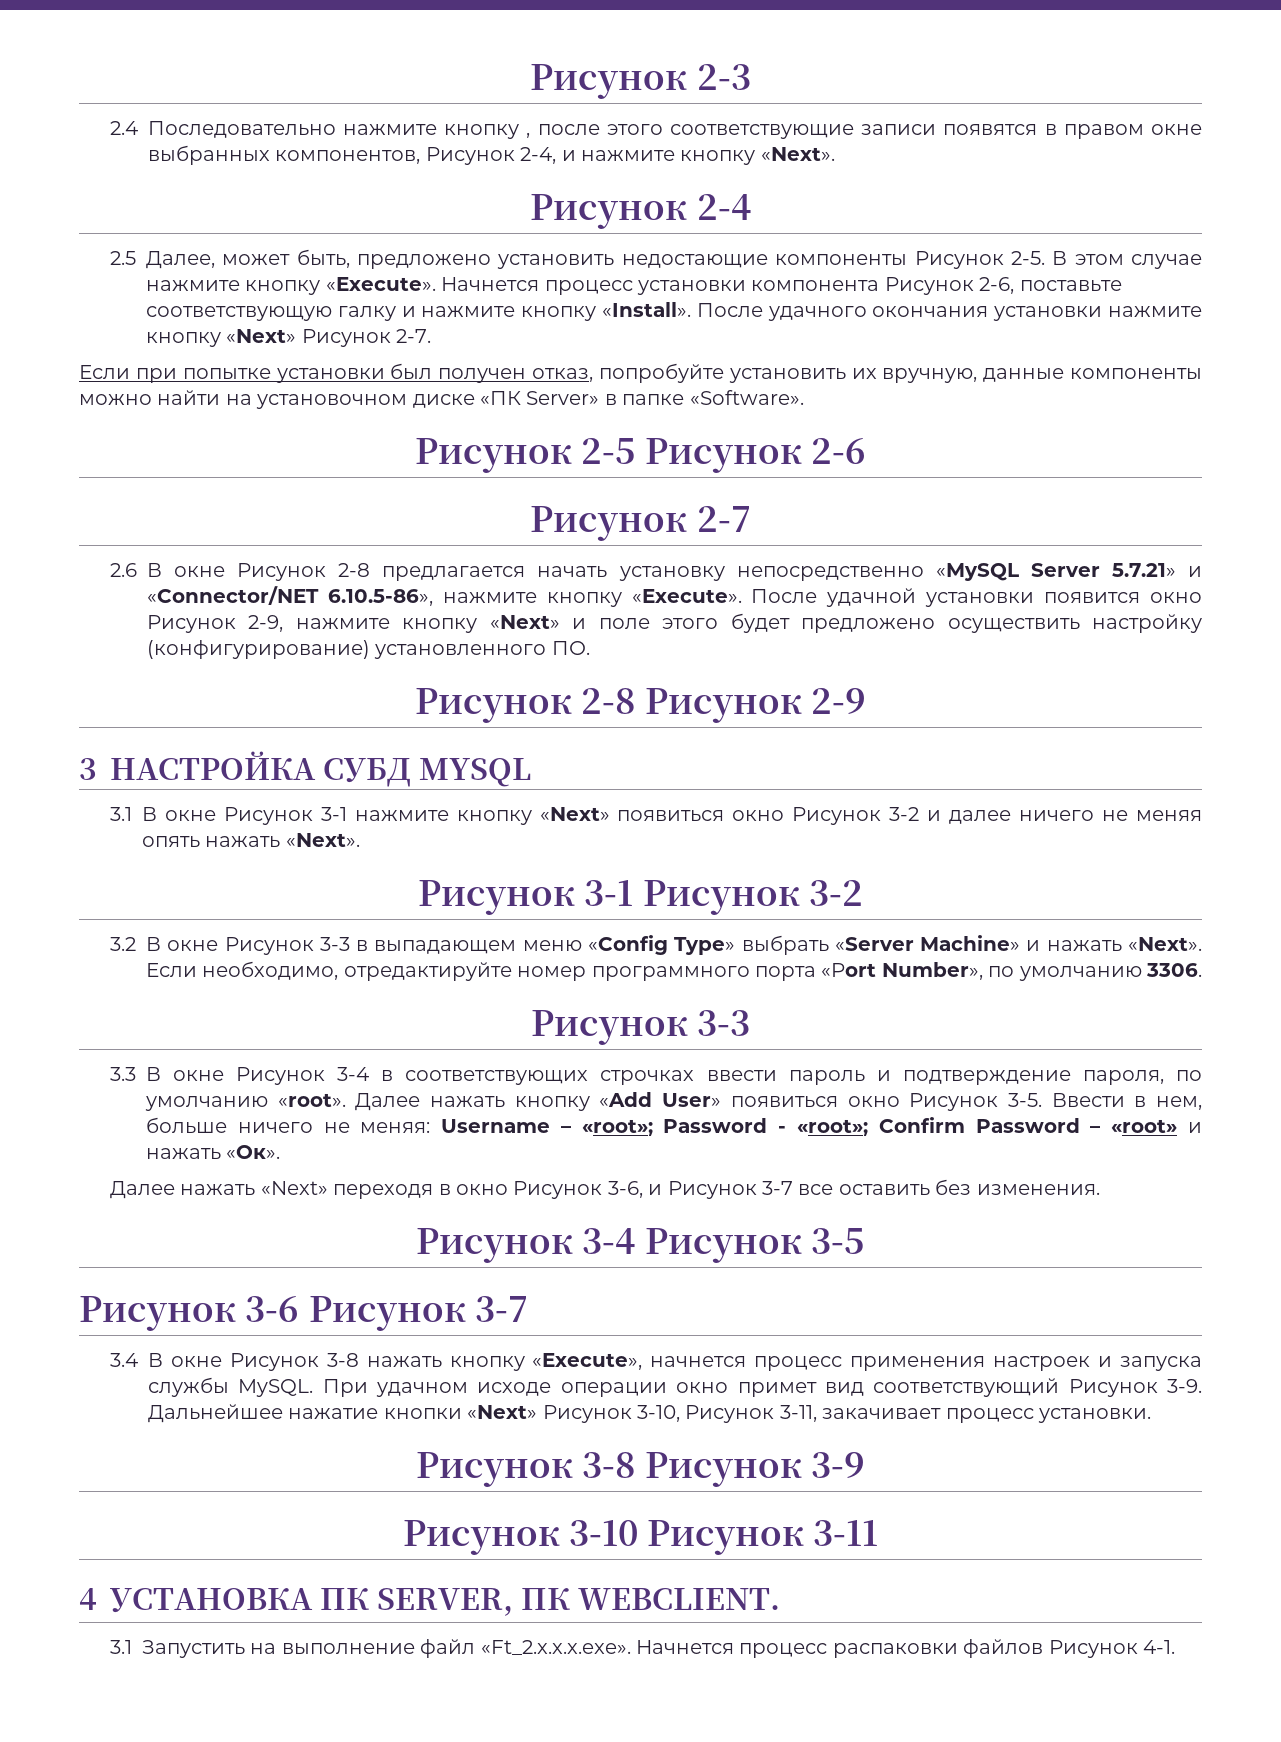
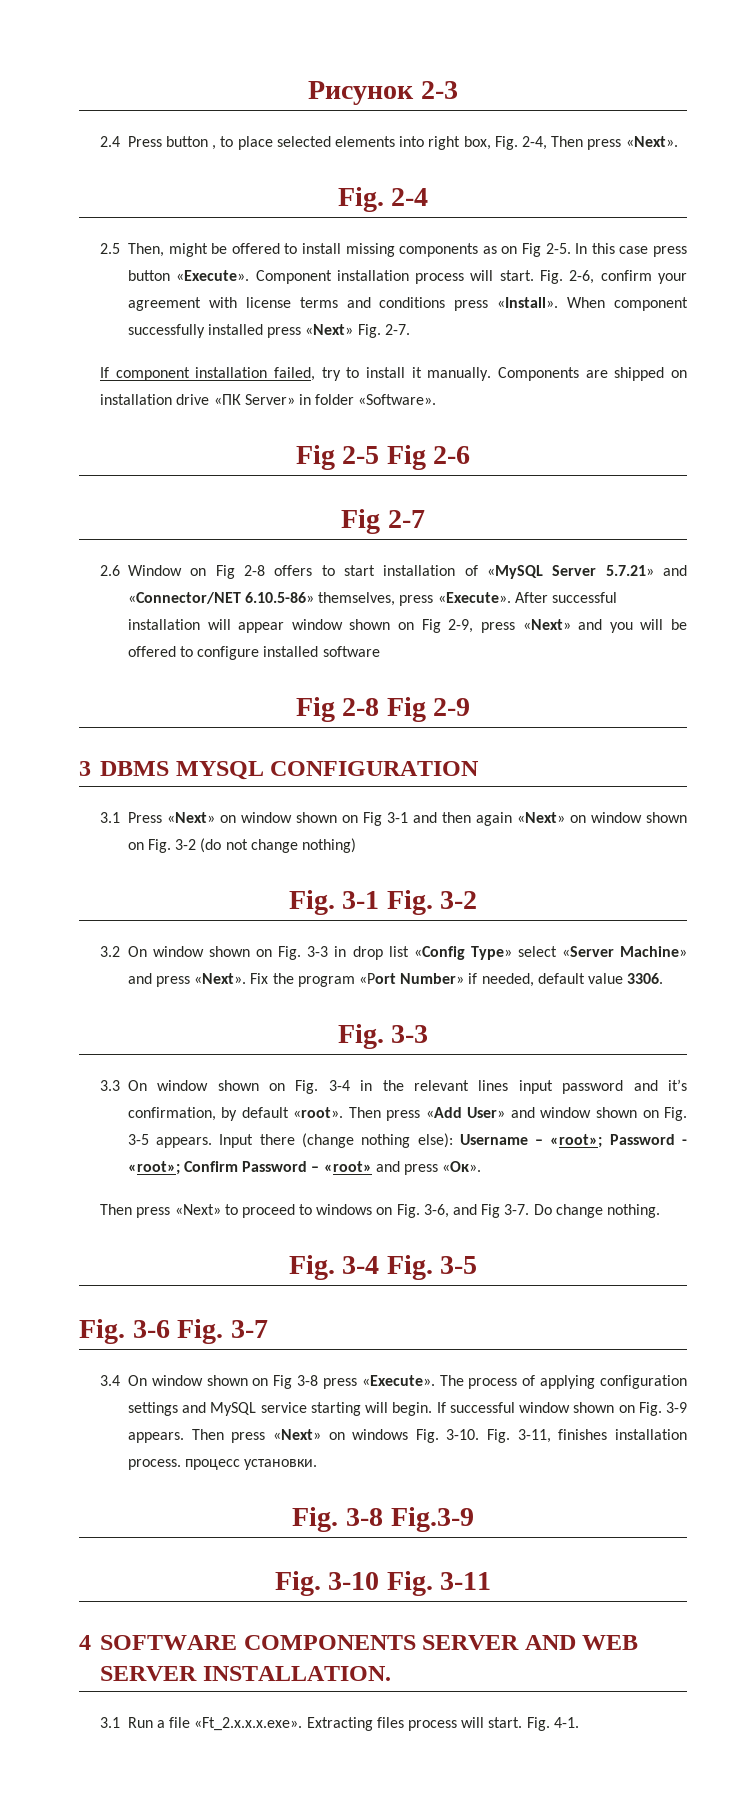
[147,121,1202,139] [147,145,835,165] [530,194,688,229] Последовательно нажмите кнопку , после этого соответствующие записи появятся в правом окне выбранных компонентов, Рисунок 2-4, и нажмите кнопку «Next». // Рисунок -> [127,136,678,150] [337,187,384,212] Press button , to place selected elements into right box, Fig. 2-4, Then press «Next». // Fig.
[145,249,1202,269] [145,277,1122,295] [145,302,1203,321] [145,329,432,347] [79,363,1203,383] [79,390,804,409] [414,438,803,473] Далее, может быть, предложено установить недостающие компоненты Рисунок 2-5. В этом случае нажмите кнопку «Execute». Начнется процесс установки компонента Рисунок 2-6, поставьте соответствующую галку и нажмите кнопку «Install». После удачного окончания установки нажмите кнопку «Next» Рисунок 2-7. // Если при попытке установки был получен отказ, попробуйте установить их вручную, данные компоненты можно найти на установочном диске «ПК Server» в папке «Software». // Рисунок 2-5 Рисунок -> [127,243,687,257] [127,270,687,284] [127,297,689,311] [127,324,410,338] [100,367,687,381] [100,394,437,405] [295,445,426,470] Then, might be offered to install missing components as on Fig 2-5. In this case press button «Execute». Component installation process will start. Fig. 2-6, confirm your agreement with license terms and conditions press «Install». When component successfully installed press «Next» Fig. 2-7. // If component installation failed, try to install it manually. Components are shipped on installation drive «ПК Server» in folder «Software». // Fig 2-5 Fig
[530,506,688,541] Рисунок -> [341,509,381,534] Fig
[146,563,1202,581] [146,586,1202,607] [146,613,1202,633] [146,640,590,659] [414,688,803,723] В окне Рисунок 2-8 предлагается начать установку непосредственно «MySQL Server 5.7.21» и «Connector/NET 6.10.5-86», нажмите кнопку «Execute». После удачной установки появится окно Рисунок 2-9, нажмите кнопку «Next» и поле этого будет предложено осуществить настройку (конфигурирование) установленного ПО. // Рисунок 2-8 Рисунок -> [127,565,687,579] [127,592,618,606] [127,619,687,633] [127,646,380,660] [295,697,426,722] Window on Fig 2-8 offers to start installation of «MySQL Server 5.7.21» and «Connector/NET 6.10.5-86» themselves, press «Execute». After successful installation will appear window shown on Fig 2-9, press «Next» and you will be offered to configure installed software // Fig 2-8 Fig
[109,751,412,787] НАСТРОЙКА СУБД -> [100,761,170,776] DBMS
[109,807,1203,825] [141,833,360,848] [418,880,863,915] [109,937,582,955] // 3.1 В окне Рисунок 3-1 нажмите кнопку «Next» появиться окно Рисунок 3-2 и далее ничего не меняя опять нажать «Next». // Рисунок 3-1 Рисунок 3-2 // 3.2 В окне Рисунок 3-3 в выпадающем меню -> [270,761,480,776] [100,812,688,826] [127,838,357,853] [288,890,478,915] [100,946,409,960] CONFIGURATION // 3.1 Press «Next» on window shown on Fig 3-1 and then again «Next» on window shown on Fig. 3-2 (do not change nothing) // Fig. 3-1 Fig. 3-2 // 3.2 On window shown on Fig. 3-3 in drop list
[741,935,829,955] выбрать -> [517,946,557,957] select
[1026,937,1202,952] [145,961,1142,981] и нажать «Next». Если необходимо, отредактируйте номер программного порта «Port Number», по умолчанию -> [127,973,623,987] and press «Next». Fix the program «Port Number» if needed, default value
[530,1010,688,1045] Рисунок -> [337,1024,384,1049] Fig.
[145,1067,1202,1085] [144,1092,1202,1111] [145,1117,431,1134] В окне Рисунок 3-4 в соответствующих строчках ввести пароль и подтверждение пароля, по умолчанию «root». Далее нажать кнопку «Add User» появиться окно Рисунок 3-5. Ввести в нем, больше ничего не меняя: -> [127,1079,688,1094] [127,1107,687,1121] [127,1133,453,1148] On window shown on Fig. 3-4 in the relevant lines input password and it’s confirmation, by default «root». Then press «Add User» and window shown on Fig. 3-5 appears. Input there (change nothing else):
[1187,1122,1202,1133] [145,1148,221,1160] и нажать -> [375,1161,439,1175] and press
[109,1179,1100,1199] [416,1228,865,1263] [79,1296,528,1331] [109,1353,1202,1371] [147,1377,1202,1397] [147,1404,1151,1423] [415,1452,866,1487] [402,1520,879,1555] [79,1588,781,1616] [109,1639,1138,1658] Далее нажать «Next» переходя в окно Рисунок 3-6, и Рисунок 3-7 все оставить без изменения. // Рисунок 3-4 Рисунок 3-5 // Рисунок 3-6 Рисунок 3-7 // 3.4 В окне Рисунок 3-8 нажать кнопку «Execute», начнется процесс применения настроек и запуска службы MySQL. При удачном исходе операции окно примет вид соответствующий Рисунок 3-9. Дальнейшее нажатие кнопки «Next» Рисунок 3-10, Рисунок 3-11, закачивает процесс установки. // Рисунок 3-8 Рисунок 3-9 // Рисунок 3-10 Рисунок 3-11 // 4 УСТАНОВКА ПК SERVER, ПК WEBCLIENT. // 3.1 Запустить на выполнение файл «Ft_2.x.x.x.exe». Начнется процесс распаковки файлов Рисунок -> [100,1204,660,1218] [288,1255,478,1280] [79,1319,268,1344] [100,1375,688,1389] [127,1402,687,1416] [127,1429,687,1443] [127,1459,318,1470] [292,1507,474,1532] [274,1571,492,1596] [79,1635,639,1650] [100,1666,391,1681] [100,1717,550,1731] Then press «Next» to proceed to windows on Fig. 3-6, and Fig 3-7. Do change nothing. // Fig. 3-4 Fig. 3-5 // Fig. 3-6 Fig. 3-7 // 3.4 On window shown on Fig 3-8 press «Execute». The process of applying configuration settings and MySQL service starting will begin. If successful window shown on Fig. 3-9 appears. Then press «Next» on windows Fig. 3-10. Fig. 3-11, finishes installation process. процесс установки. // Fig. 3-8 Fig.3-9 // Fig. 3-10 Fig. 3-11 // 4 SOFTWARE COMPONENTS SERVER AND WEB SERVER INSTALLATION. // 3.1 Run a file «Ft_2.x.x.x.exe». Extracting files process will start. Fig.

